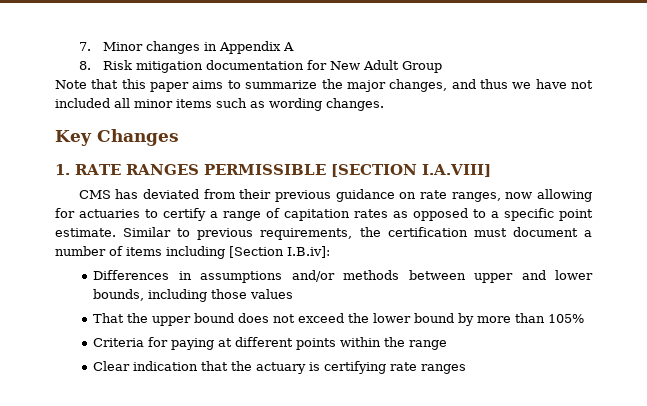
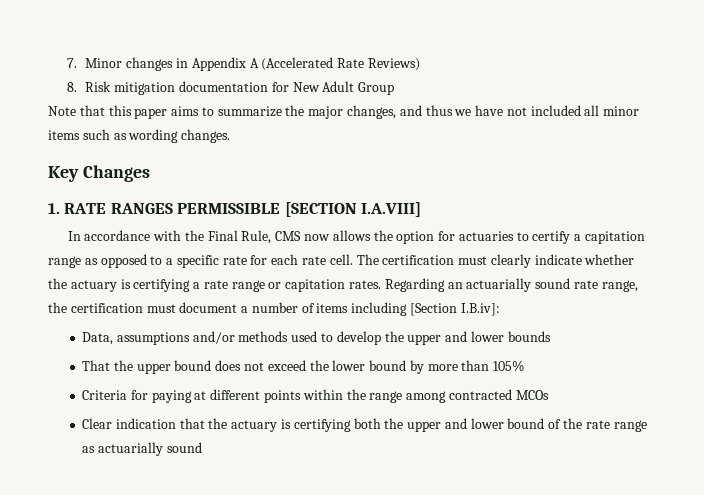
(294, 46) none -> [261,57,420,71] (Accelerated Rate Reviews)
[78,189,592,202] CMS has deviated from their previous guidance on rate ranges, now allowing -> [67,230,435,244] In accordance with the Final Rule, CMS now allows the option
[223,208,388,221] range of capitation rates -> [585,231,646,244] [48,256,81,268] capitation range
[559,209,593,221] [55,227,353,240] point estimate. Similar to previous requirements, -> [222,254,635,268] [48,278,638,292] rate for each rate cell. The certification must clearly indicate whether the actuary is certifying a rate range or capitation rates. Regarding an actuarially sound rate range,
[93,270,192,280] Differences in -> [82,332,114,345] Data,
[408,270,593,283] [93,289,294,302] between upper and lower bounds, including those values -> [291,331,551,345] used to develop the upper and lower bounds
(448, 345) none -> [406,389,549,403] among contracted MCOs
[390,362,467,374] rate ranges -> [353,418,647,432] [82,442,202,456] both the upper and lower bound of the rate range as actuarially sound

